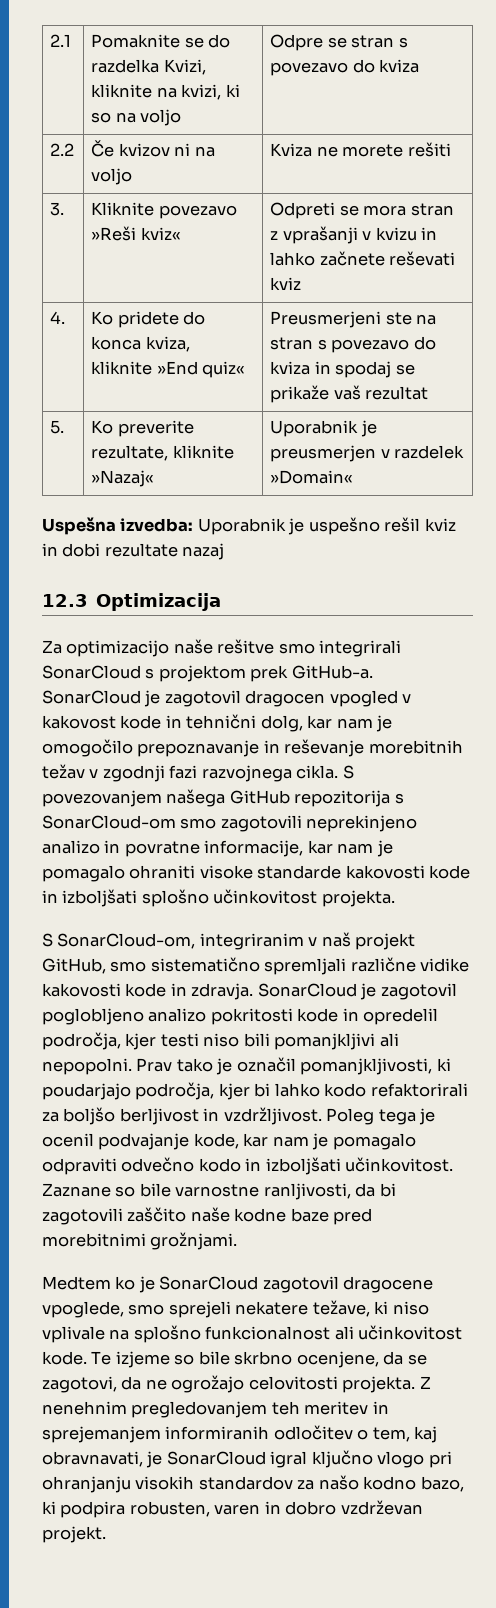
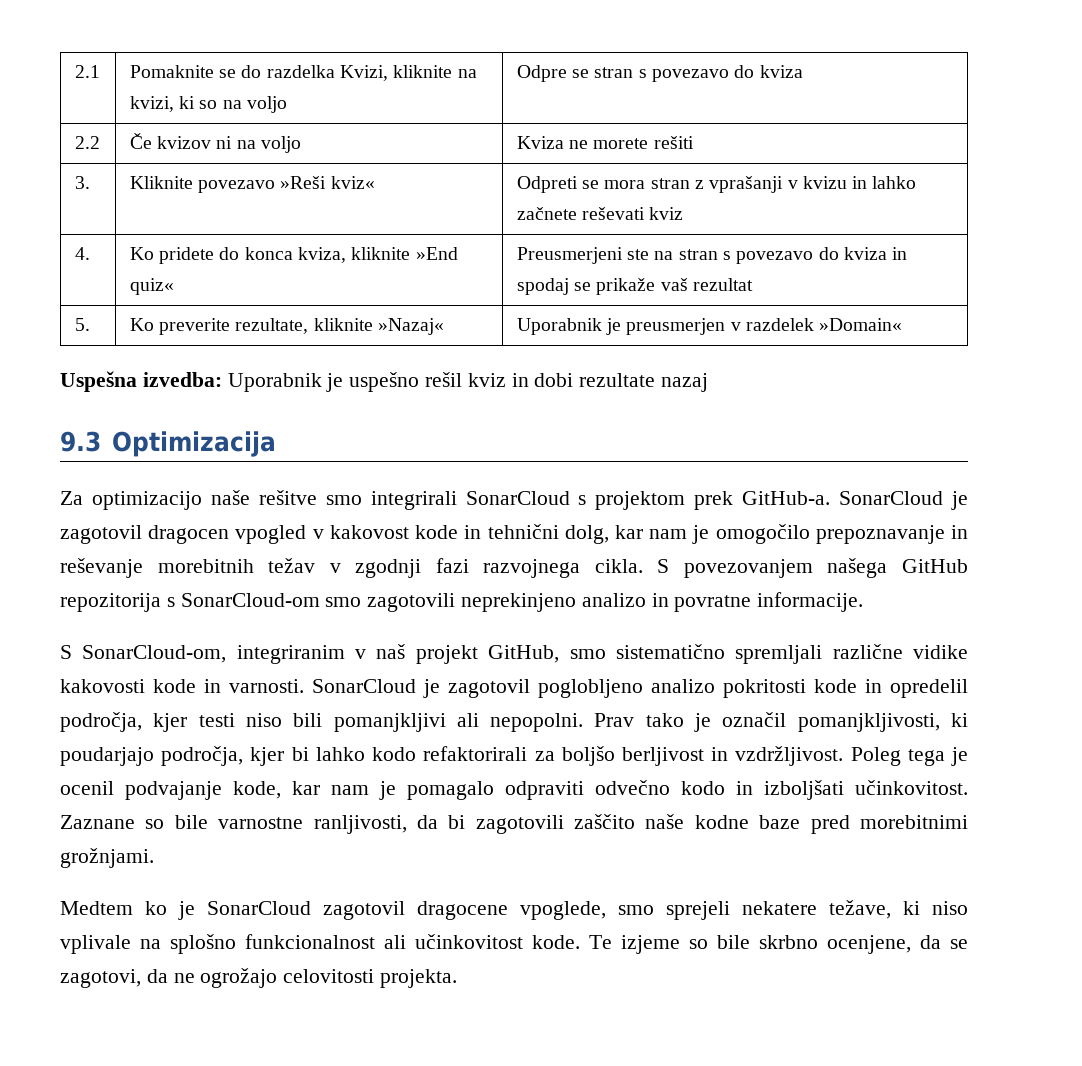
[42,594,88,607] 12.3 -> [60,431,101,452] 9.3
[204,840,393,857] [42,865,471,882] [42,889,395,907] informacije, kar nam je pomagalo ohraniti visoke standarde kakovosti kode in izboljšati splošno učinkovitost projekta. -> [757,592,864,612] informacije.
[191,983,254,1000] zdravja. -> [229,679,304,693] varnosti.
[419,1376,431,1389] [42,1401,389,1418] [42,1425,438,1443] [42,1450,452,1468] [42,1475,464,1493] [42,1500,423,1518] [42,1526,106,1543] Z nenehnim pregledovanjem teh meritev in sprejemanjem informiranih odločitev o tem, kaj obravnavati, je SonarCloud igral ključno vlogo pri ohranjanju visokih standardov za našo kodno bazo, ki podpira robusten, varen in dobro vzdrževan projekt. -> (458, 978) none

